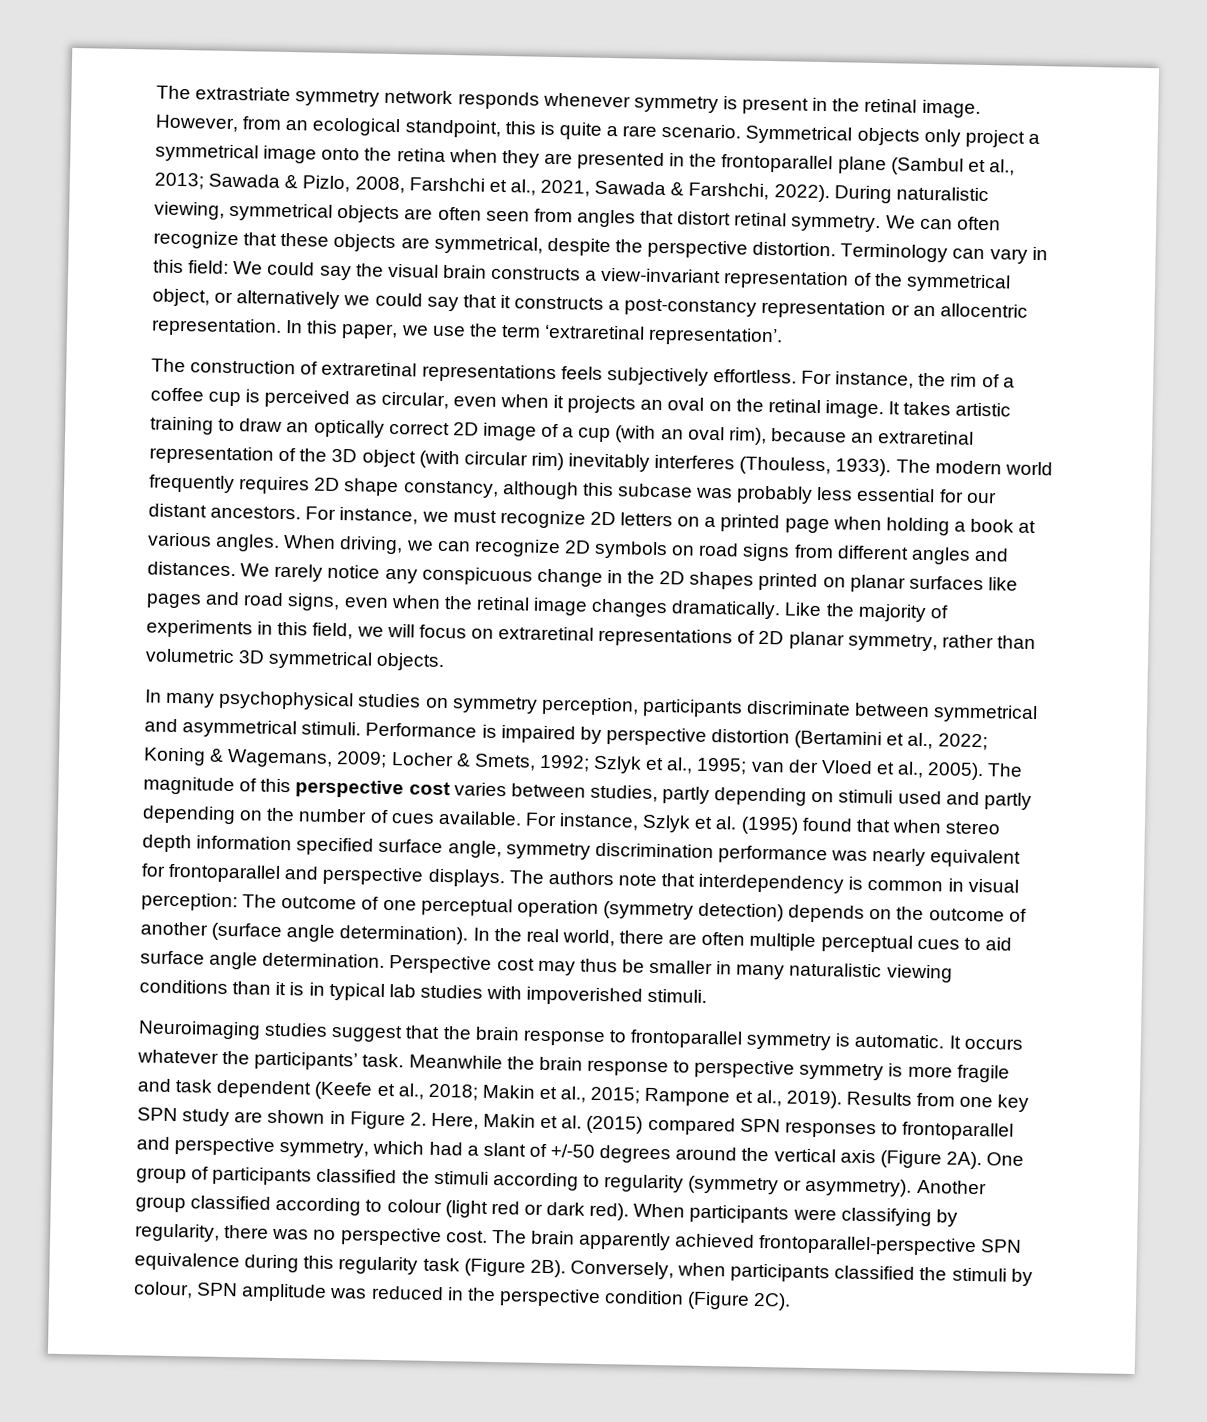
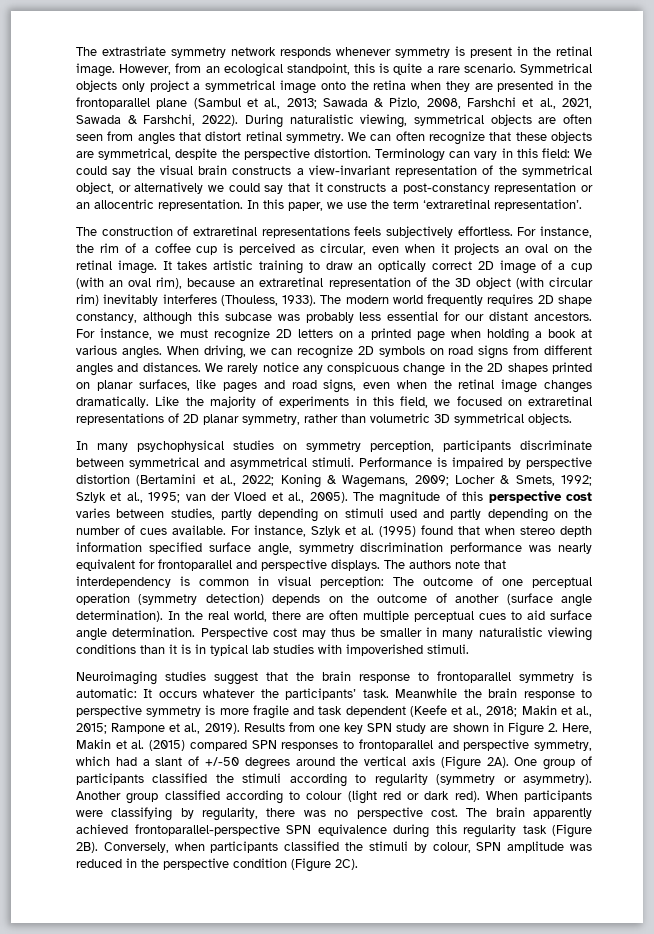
[908,575,984,591] surfaces -> [138,379,190,391] surfaces,
[386,623,467,639] will focus -> [456,396,502,406] focused
[854,1033,946,1049] automatic. -> [76,688,137,698] automatic:

